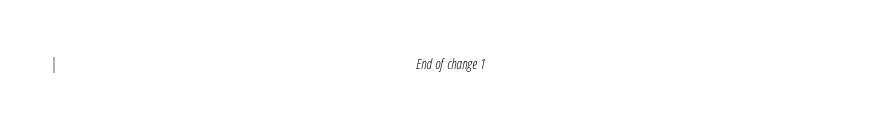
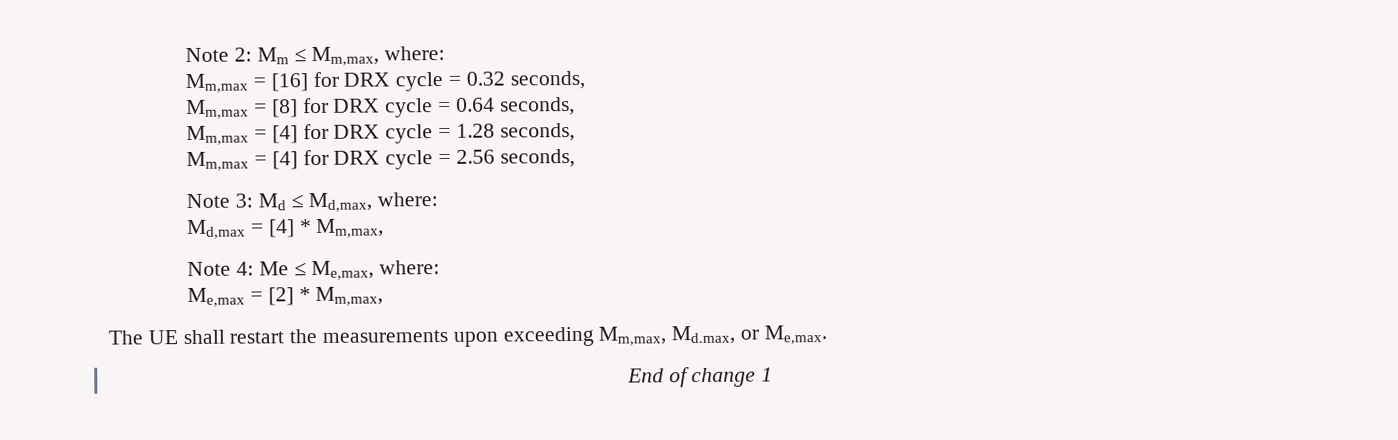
(415, 63) none -> [185,45,446,67] [185,70,585,94] [186,96,575,120] [186,122,575,146] [186,148,575,172] [186,192,439,213] [186,218,385,240] [187,260,441,281] [187,286,384,308] [108,324,827,347] Note 2: Mm ≤ Mm,max, where: // Mm,max = [16] for DRX cycle = 0.32 seconds, // Mm,max = [8] for DRX cycle = 0.64 seconds, // Mm,max = [4] for DRX cycle = 1.28 seconds, // Mm,max = [4] for DRX cycle = 2.56 seconds, // Note 3: Md ≤ Md,max, where: // Md,max = [4] * Mm,max, // Note 4: Me ≤ Me,max, where: // Me,max = [2] * Mm,max, // The UE shall restart the measurements upon exceeding Mm,max, Md.max, or Me,max. //

